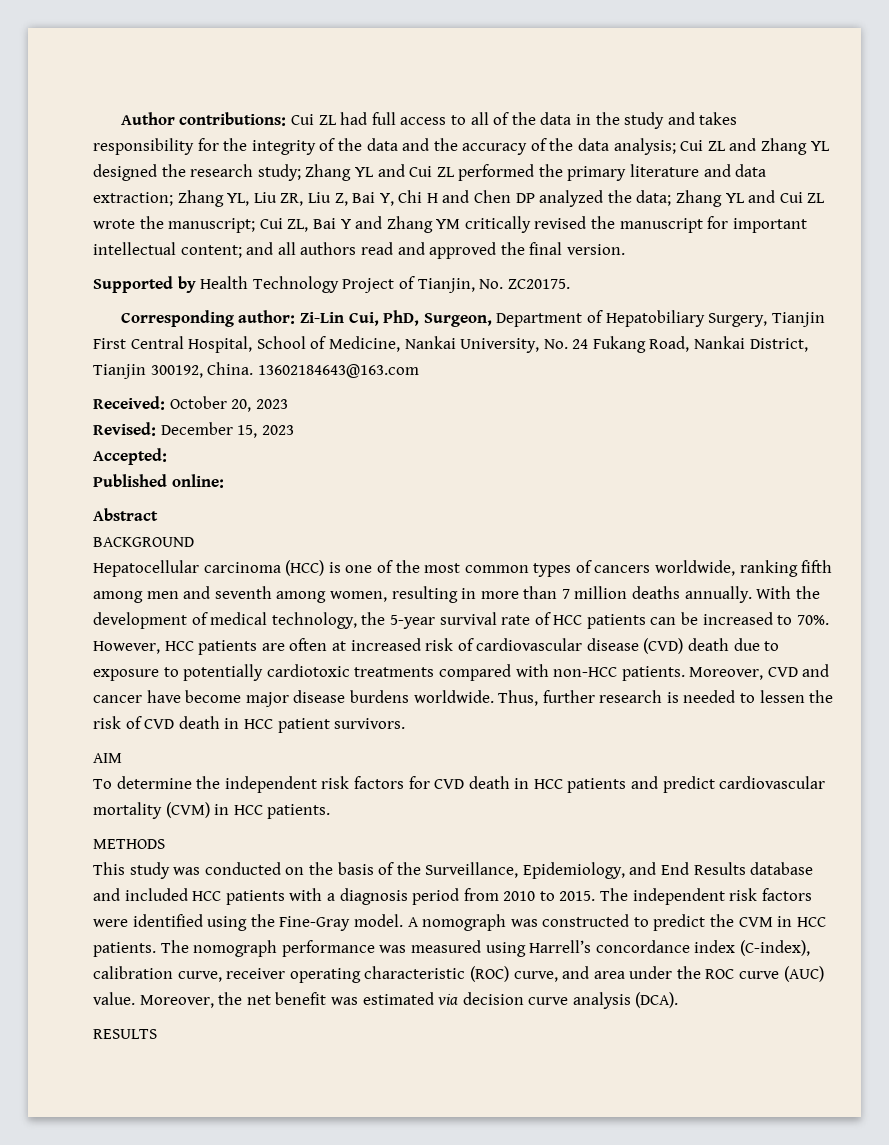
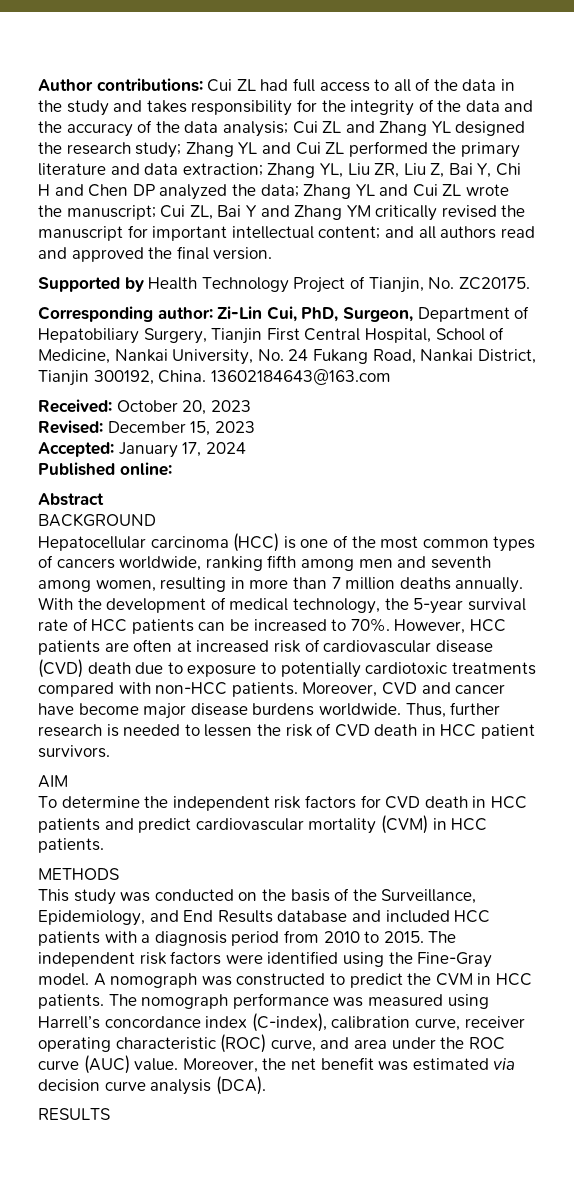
(167, 456) none -> [118,442,246,458] January 17, 2024

